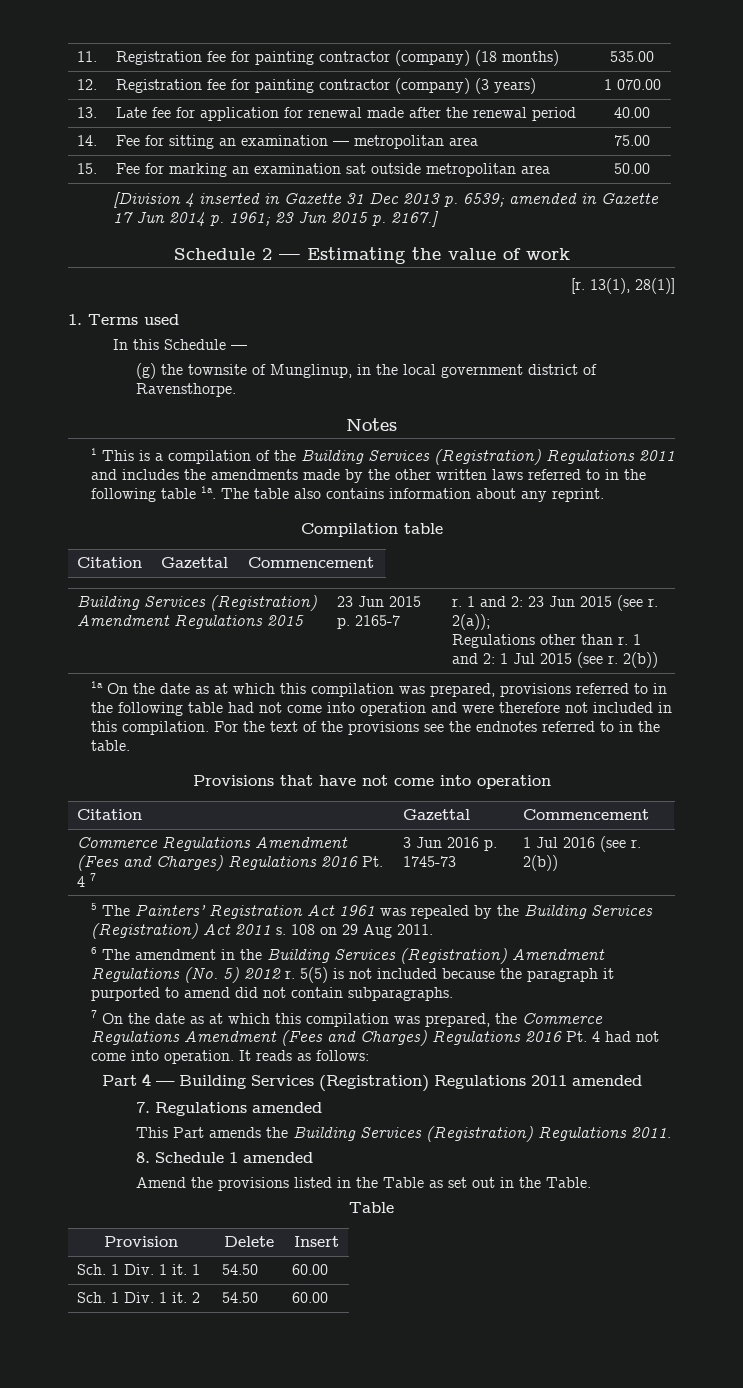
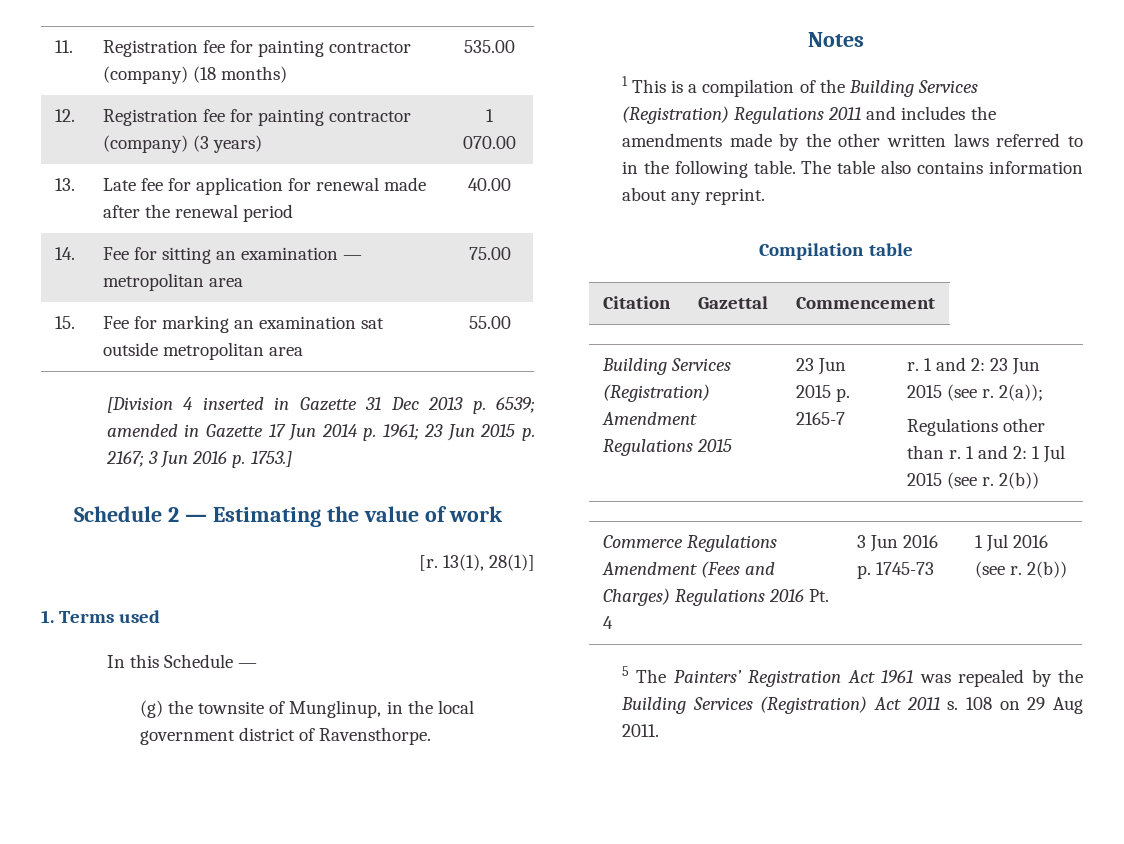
[614,163,650,174] 50.00 -> [468,316,511,329] 55.00
[391,211,440,227] 2167.] -> [105,451,292,468] 2167; 3 Jun 2016 p. 1753.]
[160,486,216,499] table 1a. -> [753,160,796,174] table.
[90,681,667,697] [90,702,672,716] [90,721,660,735] [90,740,130,751] [192,775,551,789] [77,809,143,820] [403,809,471,821] [523,809,650,820] // 1a On the date as at which this compilation was prepared, provisions referred to in the following table had not come into operation and were therefore not included in this compilation. For the text of the provisions see the endnotes referred to in the table. // Provisions that have not come into operation // Citation | Gazettal | Commencement -> (1040, 480) none
[90,873,97,881] 7 -> (613, 622) none
[90,947,605,964] [90,967,614,983] [90,987,453,1001] [90,1010,603,1027] [90,1030,659,1046] [90,1050,369,1064] [101,1073,642,1092] [135,1102,322,1116] [135,1126,671,1142] [135,1152,313,1163] [135,1177,591,1191] [349,1202,394,1213] [104,1236,178,1247] [223,1236,274,1247] [293,1236,339,1247] [77,1264,201,1275] [222,1264,259,1275] [292,1264,329,1275] [77,1292,201,1303] [222,1292,259,1303] [292,1292,329,1303] // 6 The amendment in the Building Services (Registration) Amendment Regulations (No. 5) 2012 r. 5(5) is not included because the paragraph it purported to amend did not contain subparagraphs. // 7 On the date as at which this compilation was prepared, the Commerce Regulations Amendment (Fees and Charges) Regulations 2016 Pt. 4 had not come into operation. It reads as follows: // Part 4 — Building Services (Registration) Regulations 2011 amended // 7. Regulations amended // This Part amends the Building Services (Registration) Regulations 2011. // 8. Schedule 1 amended // Amend the provisions listed in the Table as set out in the Table. // Table // Provision | Delete | Insert // Sch. 1 Div. 1 it. 1 | 54.50 | 60.00 // Sch. 1 Div. 1 it. 2 | 54.50 | 60.00 -> (659, 730) none

